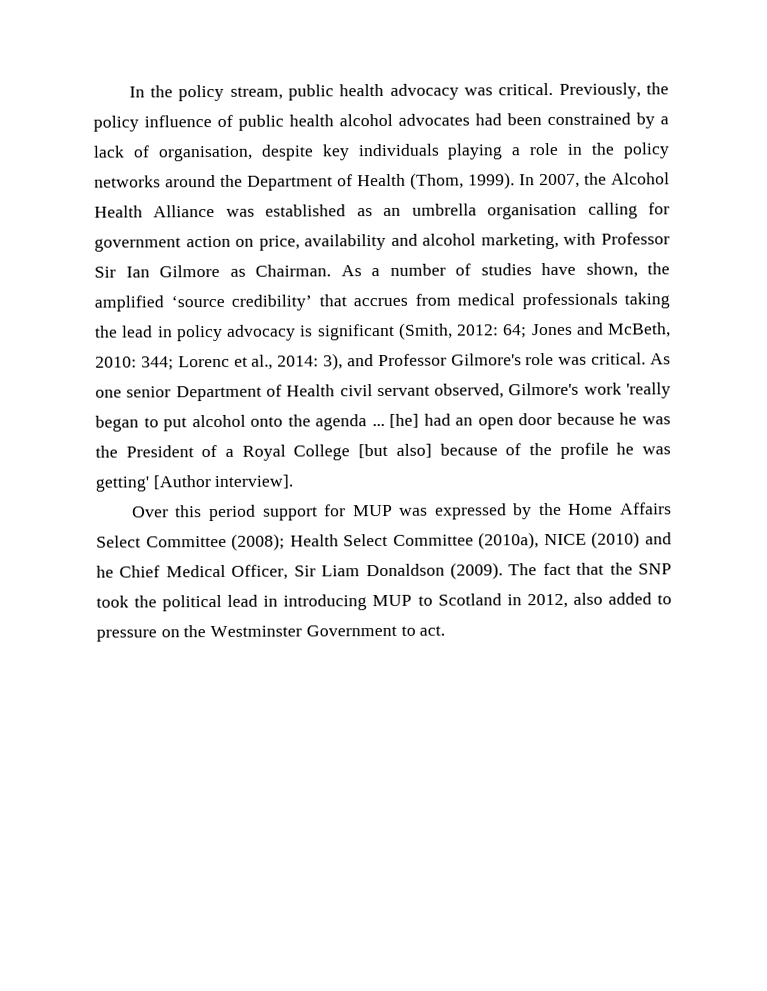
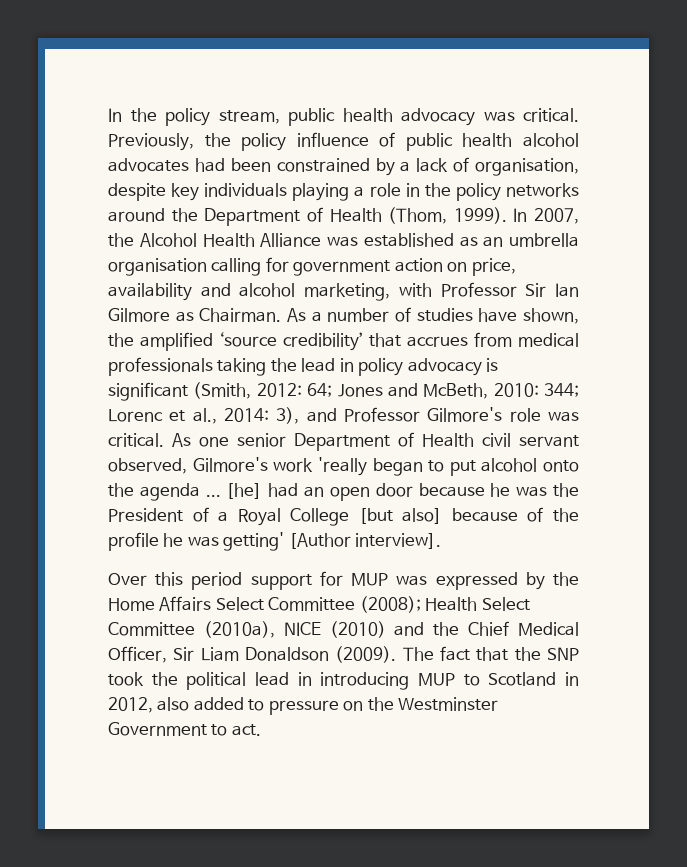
[96,565,114,578] he -> [433,622,460,636] the

